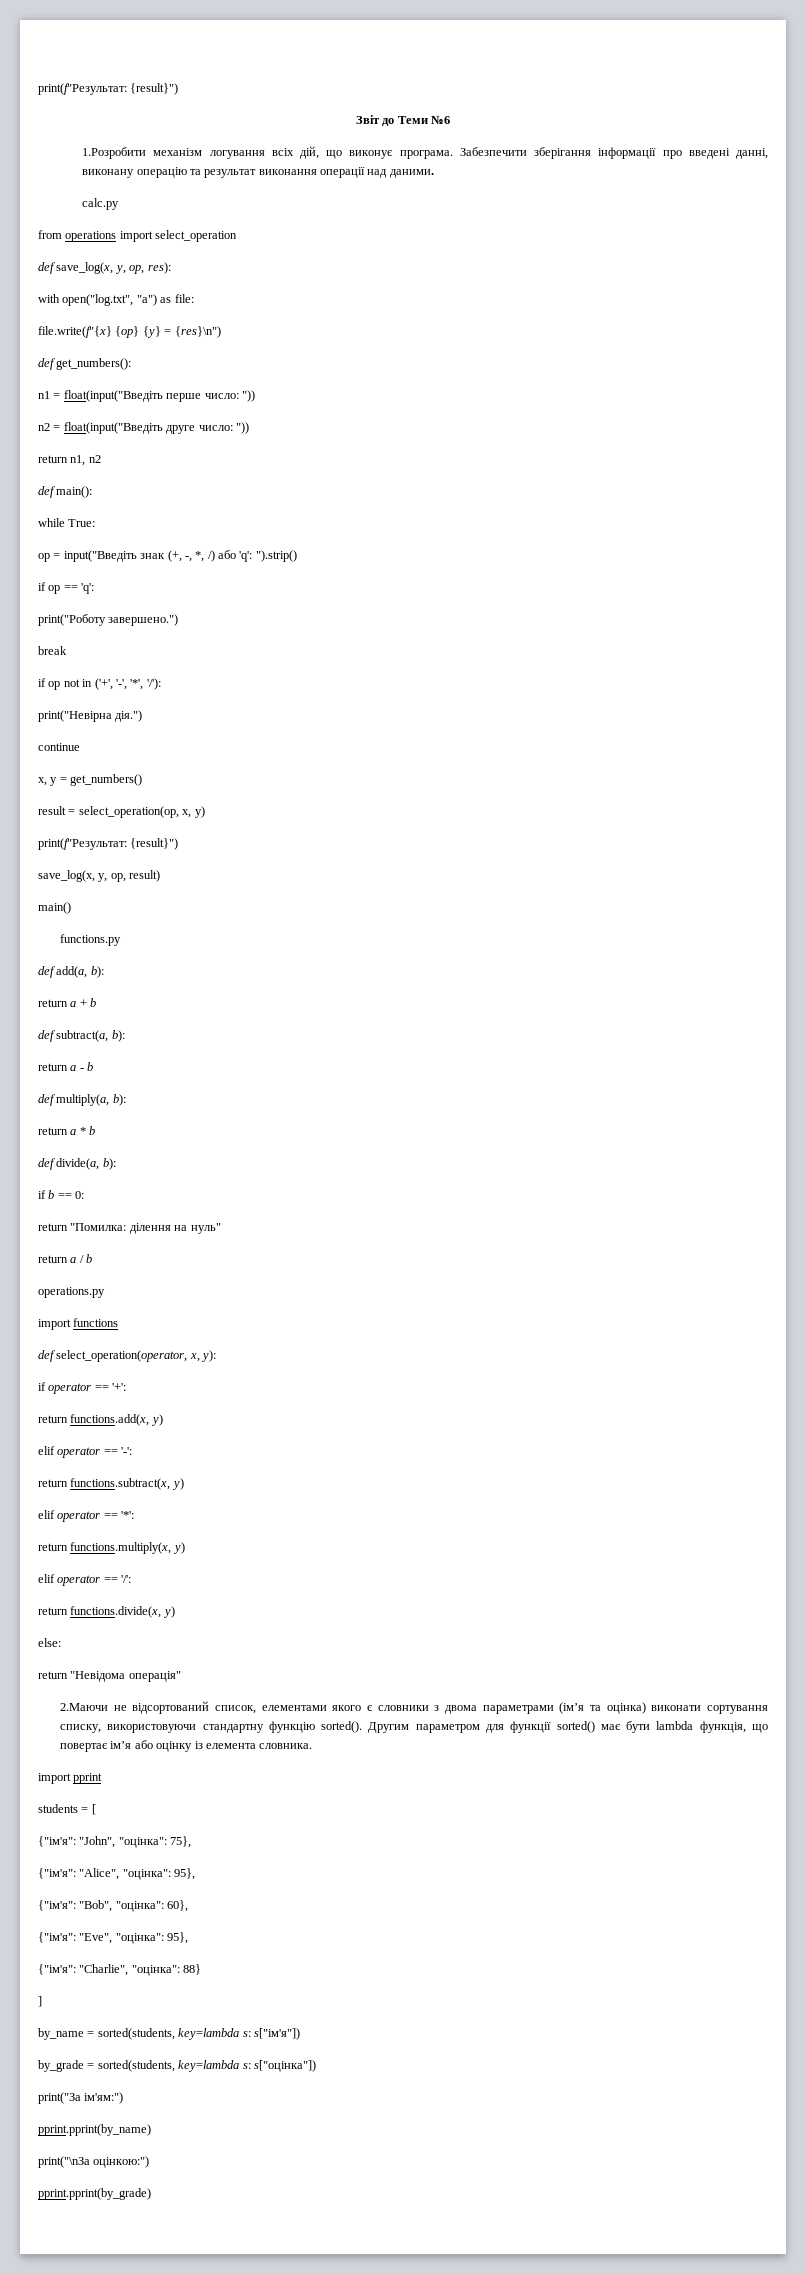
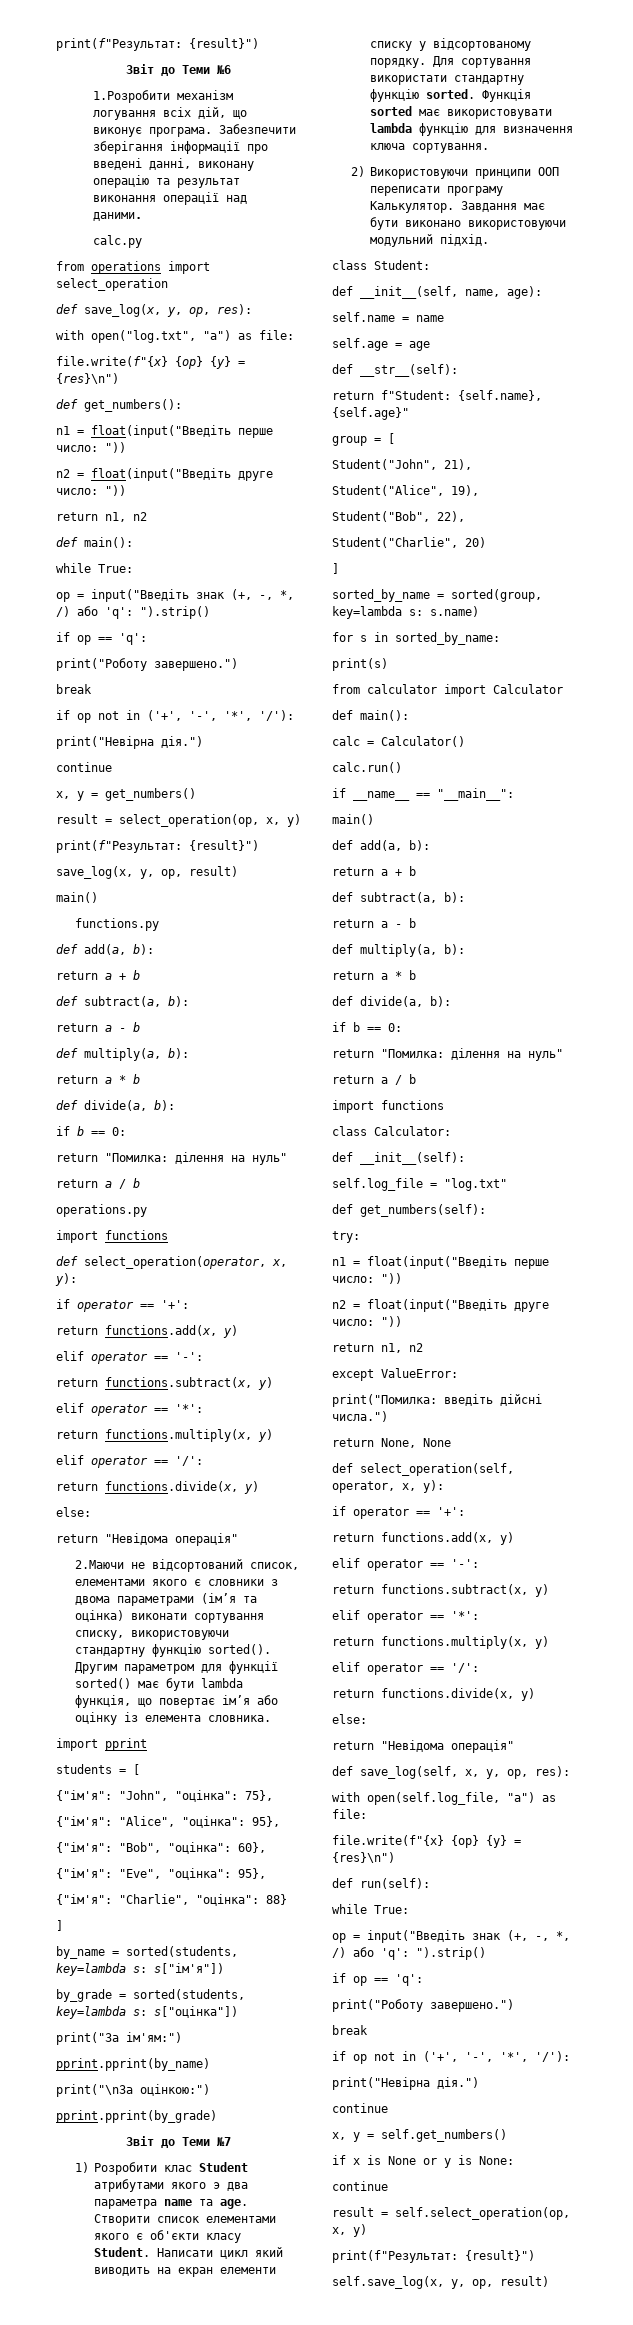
(151, 2194) none -> [126,2136,231,2148] [74,2162,249,2175] [94,2179,249,2192] [94,2199,249,2209] [94,2214,277,2226] [94,2230,242,2243] [94,2247,284,2259] [94,2267,277,2277] [370,38,532,51] [370,56,532,68] [370,75,525,85] [370,89,532,102] [370,106,553,119] [370,123,574,136] [370,143,490,153] [350,166,560,179] [370,186,504,196] [370,201,546,213] [370,217,567,230] [370,234,490,247] [332,260,430,270] [332,286,542,299] [332,312,444,322] [332,338,430,351] [332,364,458,377] [332,390,542,401] [332,407,409,420] [332,433,395,446] [332,459,472,470] [332,485,479,496] [332,511,465,522] [332,537,486,548] [332,563,339,574] [332,589,542,602] [332,606,479,619] [332,632,500,645] [332,658,388,671] [332,684,563,697] [332,710,409,721] [332,736,465,747] [332,762,402,773] [332,788,514,801] [332,814,374,825] [332,840,430,851] [332,866,416,876] [332,892,465,903] [332,918,416,928] [332,944,465,957] [332,970,416,980] [332,996,451,1007] [332,1022,402,1032] [332,1048,563,1061] [332,1074,416,1085] [332,1100,444,1113] [332,1126,451,1136] [332,1152,465,1165] [332,1178,507,1191] [332,1204,486,1217] [332,1231,360,1243] [332,1256,549,1269] [332,1273,402,1284] [332,1299,549,1312] [332,1316,402,1327] [332,1343,423,1353] [332,1368,458,1381] [332,1394,542,1407] [332,1411,388,1422] [332,1438,451,1448] [332,1463,514,1476] [332,1480,444,1493] [332,1506,465,1519] [332,1532,514,1545] [332,1558,479,1571] [332,1584,549,1597] [332,1610,479,1623] [332,1636,549,1649] [332,1662,479,1675] [332,1688,535,1701] [332,1714,367,1724] [332,1740,514,1753] [332,1766,570,1779] [332,1792,556,1805] [332,1809,367,1819] [332,1835,521,1848] [332,1852,395,1863] [332,1878,430,1889] [332,1904,409,1914] [332,1930,570,1943] [332,1947,486,1960] [332,1973,423,1986] [332,1999,514,2012] [332,2025,368,2035] [332,2051,570,2064] [332,2077,479,2090] [332,2103,388,2113] [332,2129,507,2142] [332,2155,514,2168] [332,2181,388,2191] [332,2207,570,2220] [332,2224,367,2237] [332,2250,535,2263] [332,2276,549,2289] // Звіт до Теми №7 // 1) Розробити клас Student атрибутами якого э два параметра name та age. Створити список елементами якого є об'єкти класу Student. Написати цикл який виводить на екран елементи списку у відсортованому порядку. Для сортування використати стандартну функцію sorted. Функція sorted має використовувати lambda функцію для визначення ключа сортування. // 2) Використовуючи принципи ООП переписати програму Калькулятор. Завдання має бути виконано використовуючи модульний підхід. // class Student: // def __init__(self, name, age): // self.name = name // self.age = age // def __str__(self): // return f"Student: {self.name}, {self.age}" // group = [ // Student("John", 21), // Student("Alice", 19), // Student("Bob", 22), // Student("Charlie", 20) // ] // sorted_by_name = sorted(group, key=lambda s: s.name) // for s in sorted_by_name: // print(s) // from calculator import Calculator // def main(): // calc = Calculator() // calc.run() // if __name__ == "__main__": // main() // def add(a, b): // return a + b // def subtract(a, b): // return a - b // def multiply(a, b): // return a * b // def divide(a, b): // if b == 0: // return "Помилка: ділення на нуль" // return a / b // import functions // class Calculator: // def __init__(self): // self.log_file = "log.txt" // def get_numbers(self): // try: // n1 = float(input("Введіть перше число: ")) // n2 = float(input("Введіть друге число: ")) // return n1, n2 // except ValueError: // print("Помилка: введіть дійсні числа.") // return None, None // def select_operation(self, operator, x, y): // if operator == '+': // return functions.add(x, y) // elif operator == '-': // return functions.subtract(x, y) // elif operator == '*': // return functions.multiply(x, y) // elif operator == '/': // return functions.divide(x, y) // else: // return "Невідома операція" // def save_log(self, x, y, op, res): // with open(self.log_file, "a") as file: // file.write(f"{x} {op} {y} = {res}\n") // def run(self): // while True: // op = input("Введіть знак (+, -, *, /) або 'q': ").strip() // if op == 'q': // print("Роботу завершено.") // break // if op not in ('+', '-', '*', '/'): // print("Невірна дія.") // continue // x, y = self.get_numbers() // if x is None or y is None: // continue // result = self.select_operation(op, x, y) // print(f"Результат: {result}") // self.save_log(x, y, op, result)

